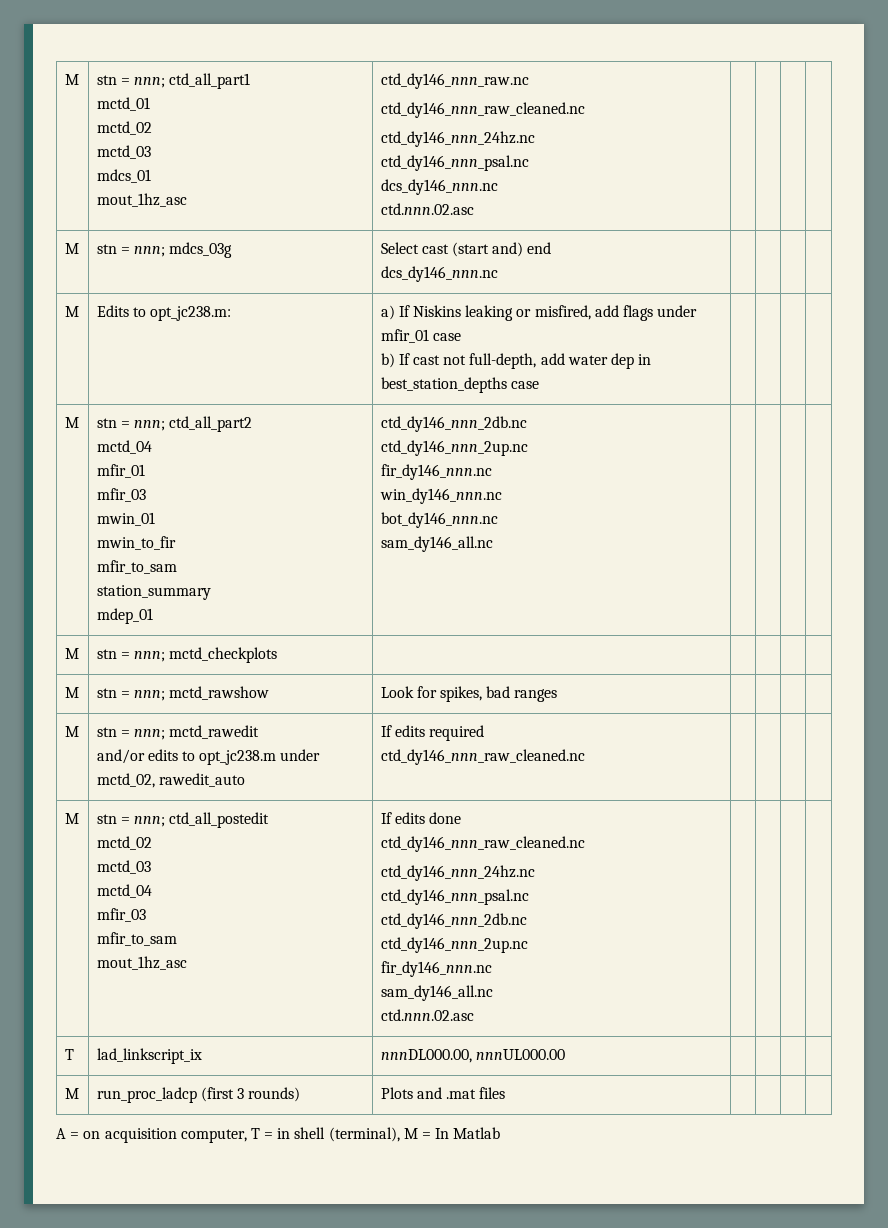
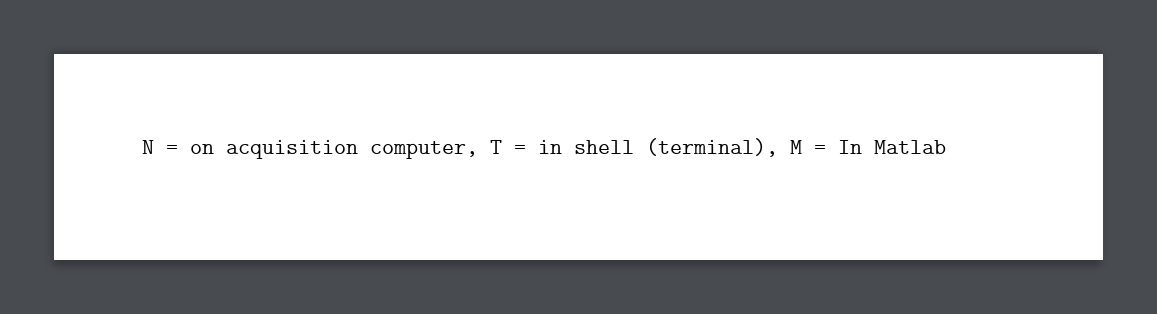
[64,74,79,85] [96,73,251,89] [96,97,150,111] [96,121,152,135] [96,145,151,159] [96,169,151,183] [96,193,187,207] [380,73,529,89] [380,102,585,118] [380,131,535,147] [380,155,529,171] [380,179,498,195] [380,203,474,215] [64,243,79,254] [96,242,233,258] [380,242,552,257] [380,266,498,282] [64,306,79,317] [96,305,232,321] [380,305,698,321] [380,329,461,343] [380,353,652,369] [380,377,539,393] [64,417,79,428] [96,416,253,432] [96,440,152,454] [96,464,145,478] [96,488,146,502] [96,512,155,526] [96,536,176,550] [96,560,177,574] [96,585,211,600] [96,608,153,624] [380,416,527,432] [380,440,528,456] [380,464,492,480] [379,488,502,504] [380,512,498,528] [380,536,493,552] [64,648,79,659] [96,647,278,663] [64,687,79,698] [96,686,270,701] [380,686,558,702] [64,726,79,737] [96,725,260,740] [96,749,321,765] [96,773,245,788] [380,725,485,741] [380,749,585,765] [64,813,79,824] [96,812,270,828] [96,836,152,850] [96,860,151,874] [96,884,152,898] [96,908,146,922] [96,932,177,946] [96,956,187,970] [380,812,462,824] [380,836,585,852] [380,865,535,881] [380,889,529,905] [380,913,527,929] [380,937,528,953] [380,961,492,977] [380,985,493,1001] [380,1009,474,1021] [64,1049,74,1060] [96,1048,202,1064] [380,1049,565,1063] [64,1088,79,1099] [96,1087,301,1103] [380,1087,506,1099] [56,1128,66,1139] M | stn = nnn; ctd_all_part1 // mctd_01 // mctd_02 // mctd_03 // mdcs_01 // mout_1hz_asc | ctd_dy146_nnn_raw.nc // ctd_dy146_nnn_raw_cleaned.nc // ctd_dy146_nnn_24hz.nc // ctd_dy146_nnn_psal.nc // dcs_dy146_nnn.nc // ctd.nnn.02.asc | | | | // M | stn = nnn; mdcs_03g | Select cast (start and) end // dcs_dy146_nnn.nc | | | | // M | Edits to opt_jc238.m: | a) If Niskins leaking or misfired, add flags under mfir_01 case // b) If cast not full-depth, add water dep in best_station_depths case | | | | // M | stn = nnn; ctd_all_part2 // mctd_04 // mfir_01 // mfir_03 // mwin_01 // mwin_to_fir // mfir_to_sam // station_summary // mdep_01 | ctd_dy146_nnn_2db.nc // ctd_dy146_nnn_2up.nc // fir_dy146_nnn.nc // win_dy146_nnn.nc // bot_dy146_nnn.nc // sam_dy146_all.nc | | | | // M | stn = nnn; mctd_checkplots | | | | | // M | stn = nnn; mctd_rawshow | Look for spikes, bad ranges | | | | // M | stn = nnn; mctd_rawedit // and/or edits to opt_jc238.m under mctd_02, rawedit_auto | If edits required // ctd_dy146_nnn_raw_cleaned.nc | | | | // M | stn = nnn; ctd_all_postedit // mctd_02 // mctd_03 // mctd_04 // mfir_03 // mfir_to_sam // mout_1hz_asc | If edits done // ctd_dy146_nnn_raw_cleaned.nc // ctd_dy146_nnn_24hz.nc // ctd_dy146_nnn_psal.nc // ctd_dy146_nnn_2db.nc // ctd_dy146_nnn_2up.nc // fir_dy146_nnn.nc // sam_dy146_all.nc // ctd.nnn.02.asc | | | | // T | lad_linkscript_ix | nnnDL000.00, nnnUL000.00 | | | | // M | run_proc_ladcp (first 3 rounds) | Plots and .mat files | | | | // A -> [142,140,154,154] N

